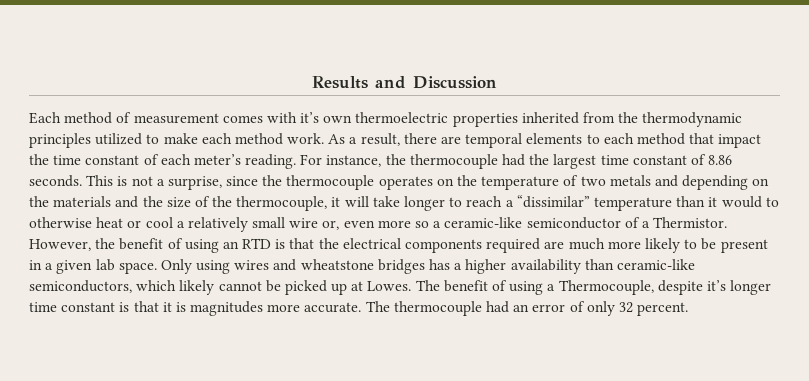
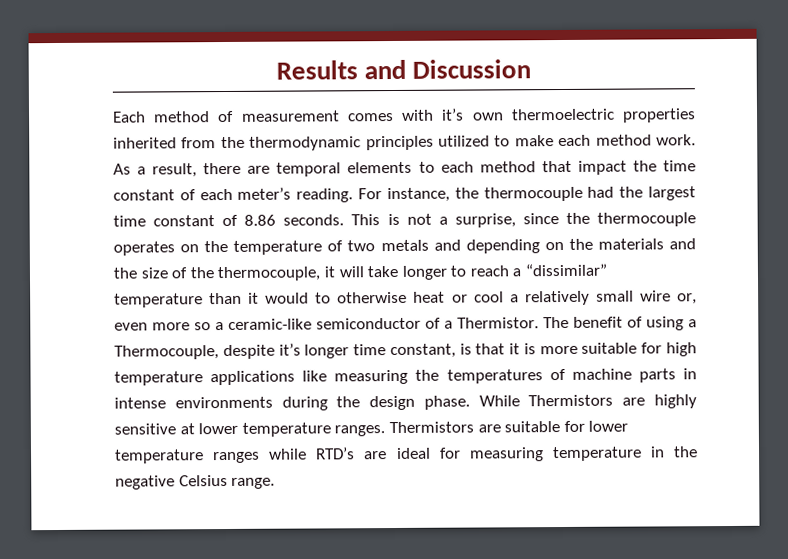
[29,238,768,253] [29,259,695,274] [29,280,412,295] However, the benefit of using an RTD is that the electrical components required are much more likely to be present in a given lab space. Only using wires and wheatstone bridges has a higher availability than ceramic-like semiconductors, which likely cannot be picked up at Lowes. -> (539, 323) none
[61,302,116,312] constant -> [389,343,456,359] constant,
[190,301,689,316] magnitudes more accurate. The thermocouple had an error of only 32 percent. -> [539,342,697,357] [114,368,697,386] [114,394,697,411] [114,420,629,437] [115,446,699,464] [115,474,276,490] more suitable for high temperature applications like measuring the temperatures of machine parts in intense environments during the design phase. While Thermistors are highly sensitive at lower temperature ranges. Thermistors are suitable for lower temperature ranges while RTD’s are ideal for measuring temperature in the negative Celsius range.

